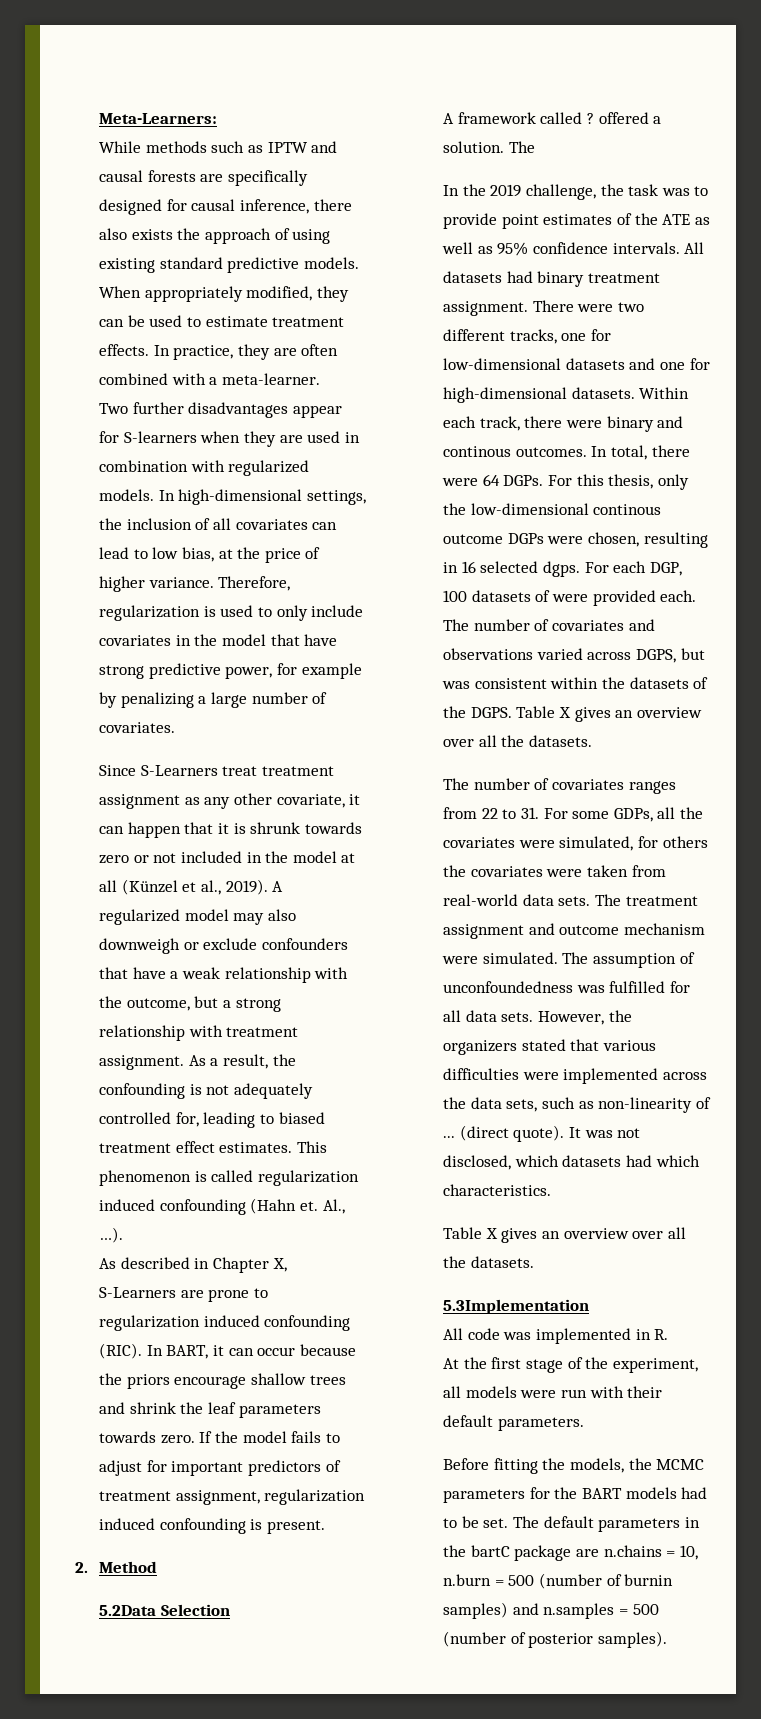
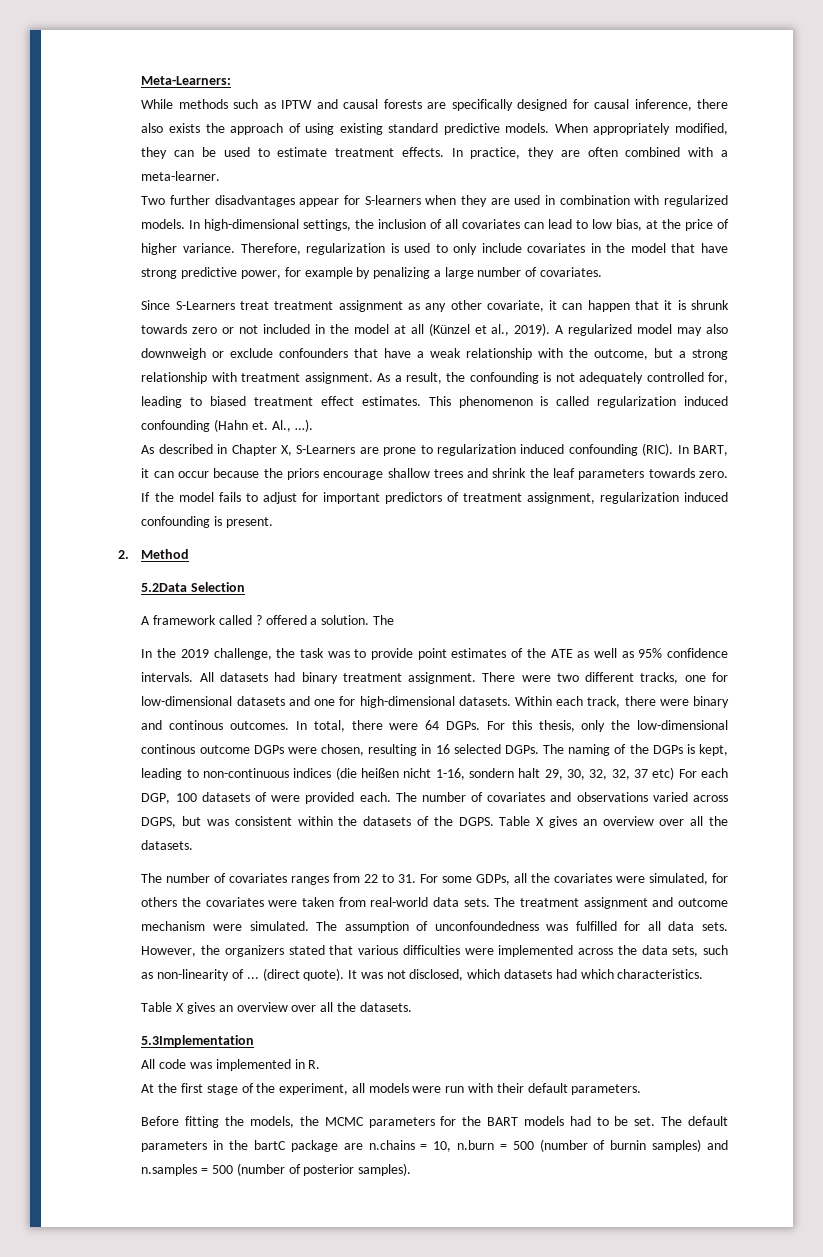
[542,561,580,577] dgps. -> [504,744,728,756] [141,767,675,780] DGPs. The naming of the DGPs is kept, leading to non-continuous indices (die heißen nicht 1-16, sondern halt 29, 30, 32, 32, 37 etc)

